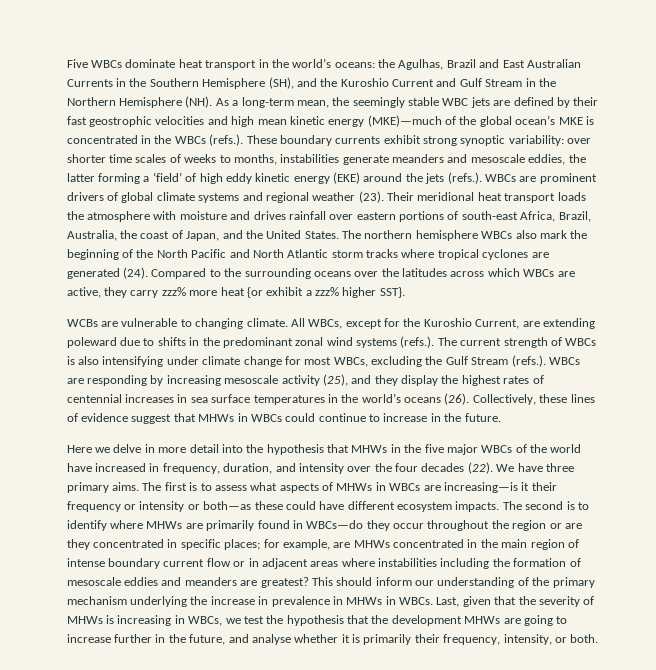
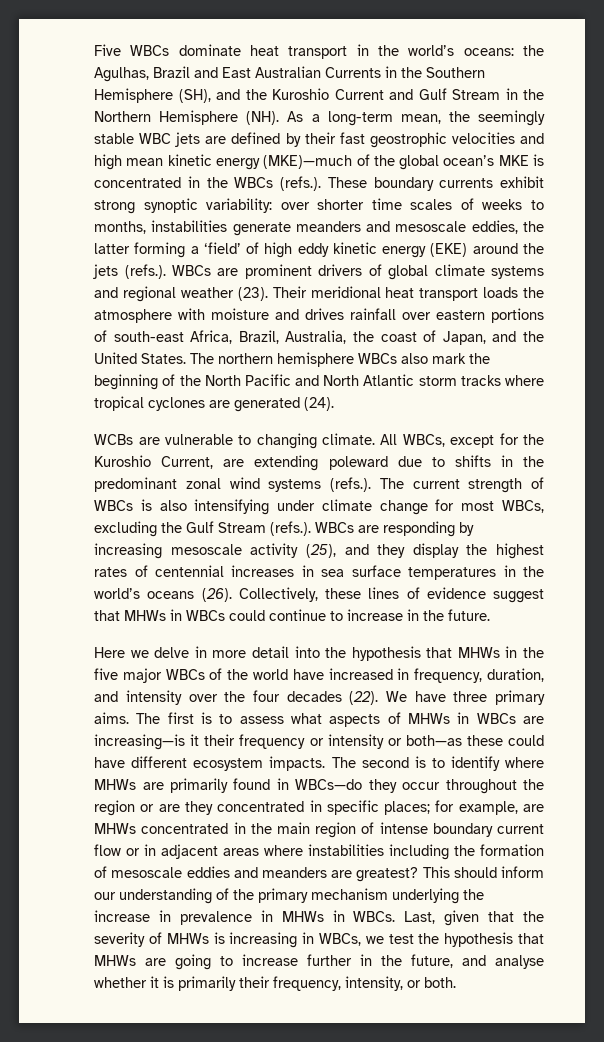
[151,268,575,279] [66,287,405,298] Compared to the surrounding oceans over the latitudes across which WBCs are active, they carry zzz% more heat {or exhibit a zzz% higher SST}. -> (335, 404) none
[371,615,462,626] the development -> (545, 938) none

